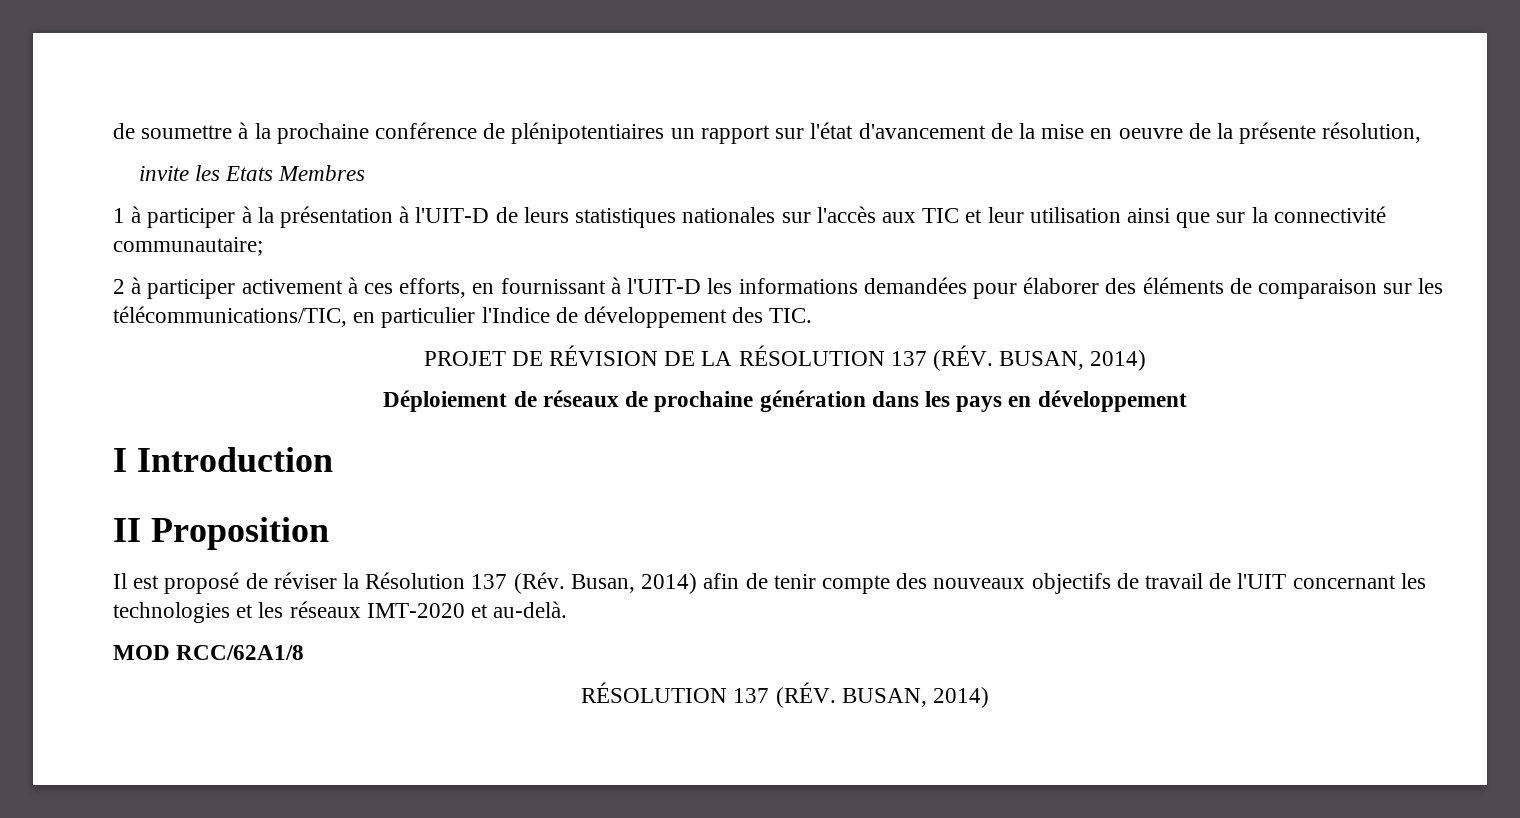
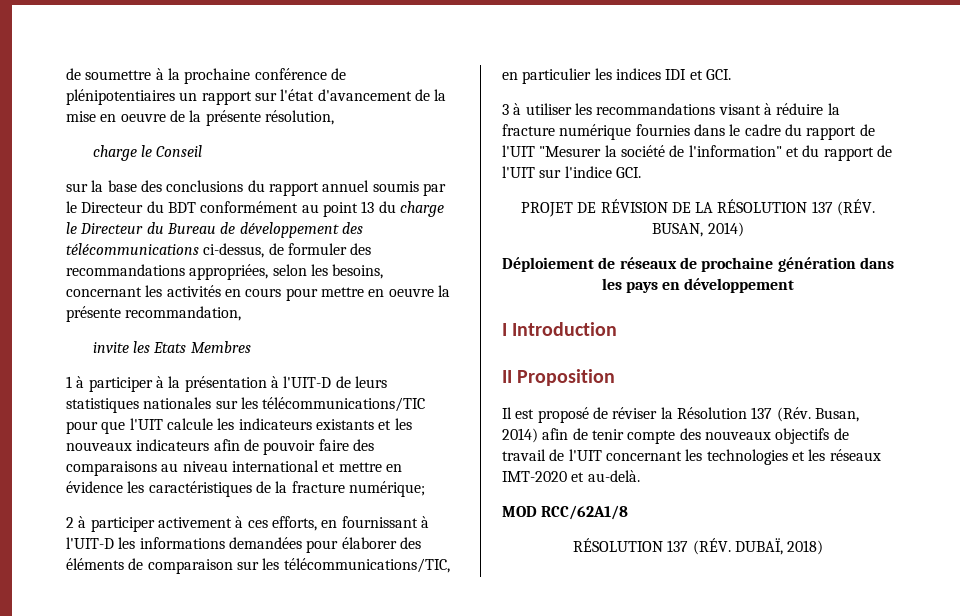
(1422, 132) none -> [92,145,203,161] [66,180,446,196] [66,201,444,217] [66,222,363,238] [66,243,372,258] [66,264,384,280] [66,285,450,301] [66,306,242,322] // charge le Conseil // sur la base des conclusions du rapport annuel soumis par le Directeur du BDT conformément au point 13 du charge le Directeur du Bureau de développement des télécommunications ci-dessus, de formuler des recommandations appropriées, selon les besoins, concernant les activités en cours pour mettre en oeuvre la présente recommandation,
[816,206,1386,228] [113,237,263,256] l'accès aux TIC et leur utilisation ainsi que sur la connectivité communautaire; -> [240,397,426,412] [66,418,412,434] [66,439,374,455] [66,460,402,476] [66,481,425,497] les télécommunications/TIC pour que l'UIT calcule les indicateurs existants et les nouveaux indicateurs afin de pouvoir faire des comparaisons au niveau international et mettre en évidence les caractéristiques de la fracture numérique;
[481,306,813,328] l'Indice de développement des TIC. -> [594,68,731,80] [502,103,840,115] [502,124,875,140] [502,145,892,161] [502,166,641,178] les indices IDI et GCI. // 3 à utiliser les recommandations visant à réduire la fracture numérique fournies dans le cadre du rapport de l'UIT "Mesurer la société de l'information" et du rapport de l'UIT sur l'indice GCI.
[841,687,989,708] BUSAN, 2014) -> [734,538,824,555] DUBAÏ, 2018)

